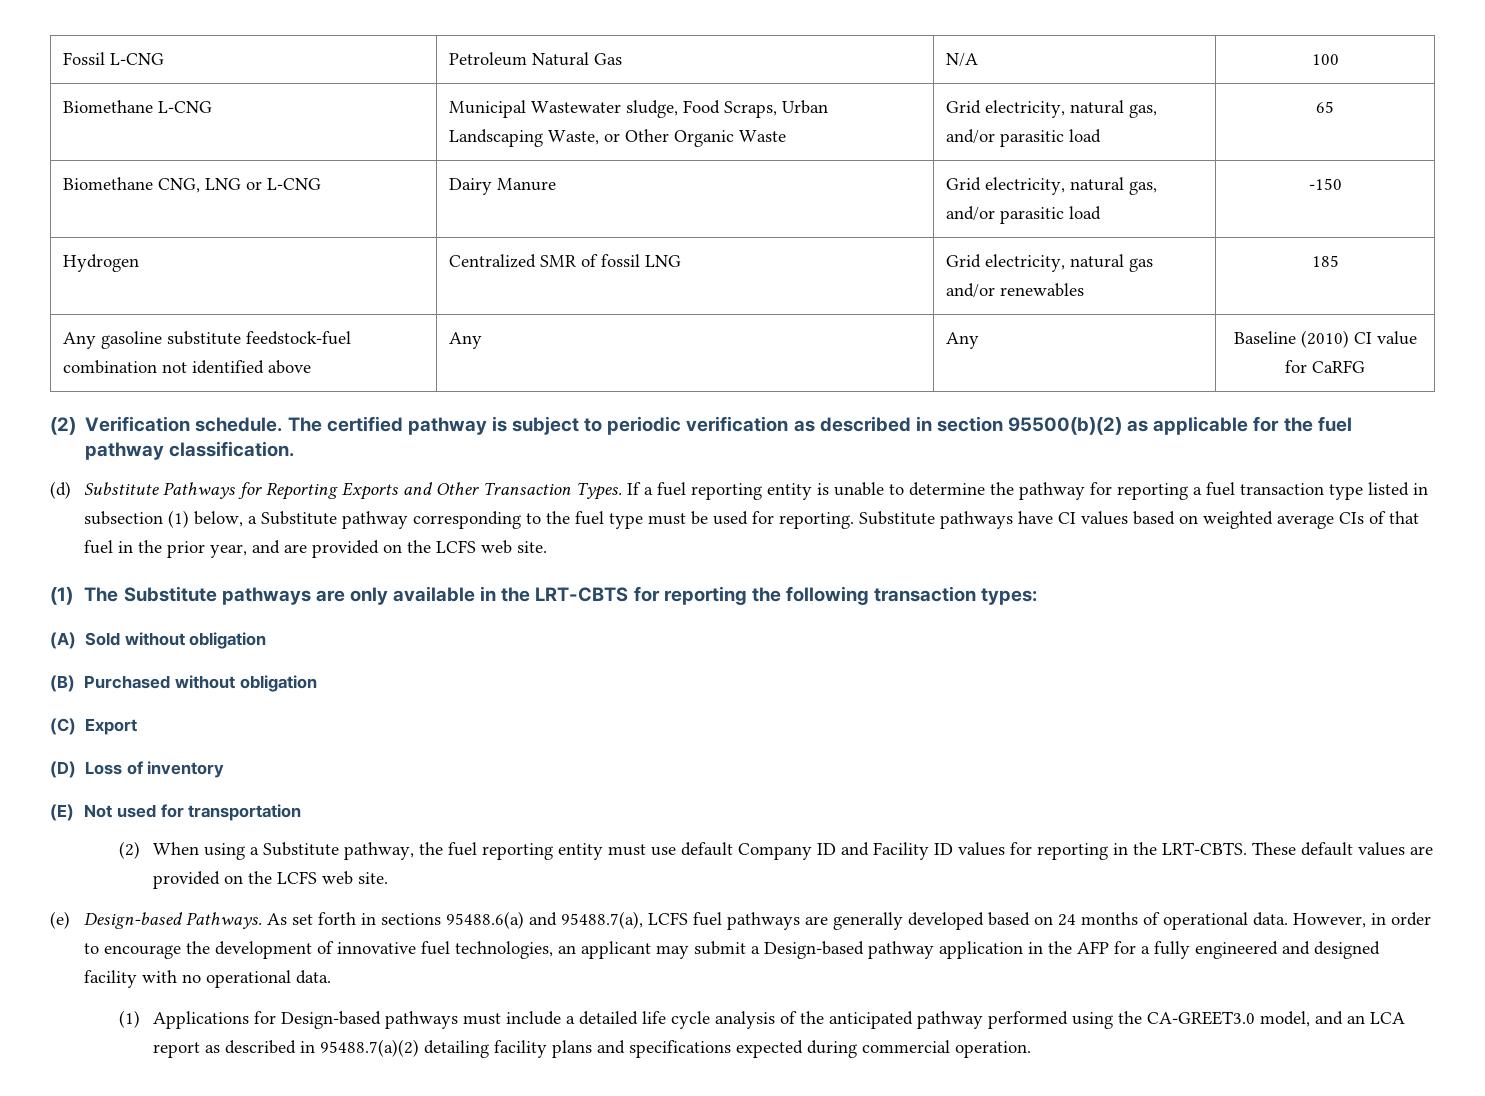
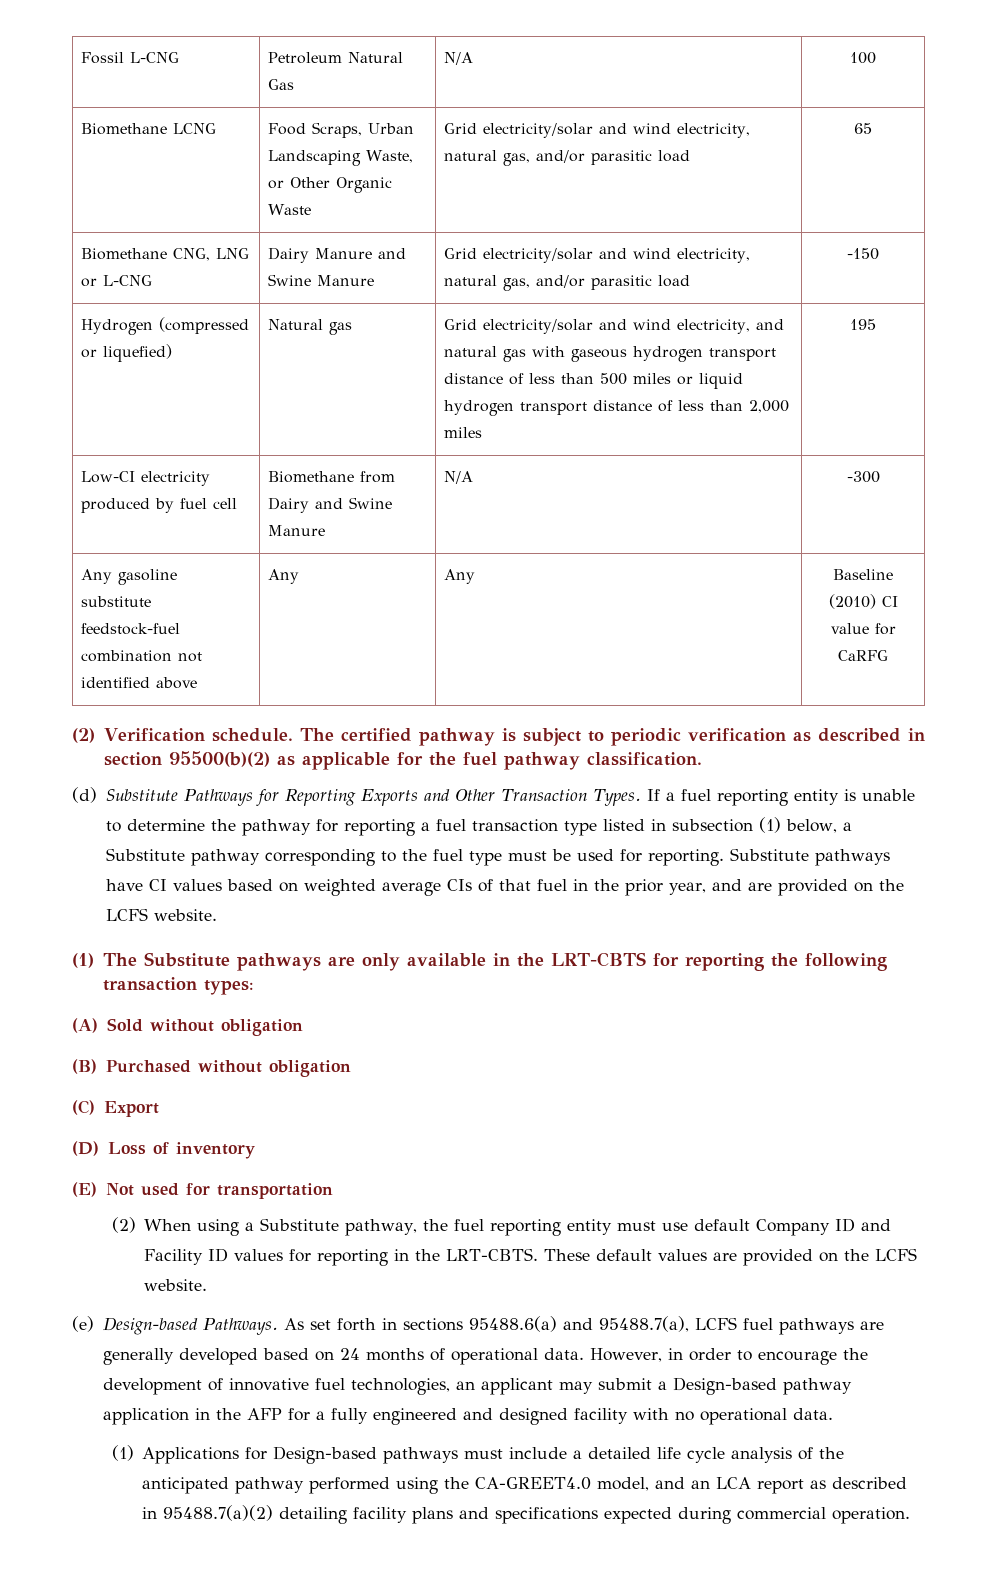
[158,101,213,113] [449,100,679,118] L-CNG | Municipal Wastewater sludge, -> [172,123,216,134] LCNG |
(982, 107) none -> [482,123,671,138] electricity/solar and wind
[946,177,982,191] | Grid -> [377,248,406,259] [267,274,374,286] [443,248,671,263] and Swine Manure | Grid electricity/solar and wind
[449,254,682,268] [946,254,1154,272] [946,283,1085,298] [1311,255,1339,267] | Centralized SMR of fossil LNG | Grid electricity, natural gas and/or renewables | 185 -> [158,317,249,334] [80,344,172,362] [267,319,352,335] [443,319,784,334] [443,346,776,362] [443,373,743,389] [443,400,789,416] [443,427,482,438] [850,319,876,330] [80,471,210,486] [80,498,237,513] [267,471,395,483] [267,497,392,513] [267,525,325,536] [443,471,473,484] [846,471,880,483] (compressed or liquefied) | Natural gas | Grid electricity/solar and wind electricity, and natural gas with gaseous hydrogen transport distance of less than 500 miles or liquid hydrogen transport distance of less than 2,000 miles | 195 // Low-CI electricity produced by fuel cell | Biomethane from Dairy and Swine Manure | N/A | -300
[481,540,548,554] web site. -> [153,909,217,921] website.
[322,871,389,885] web site. -> [144,1279,208,1291] website.
[1147,1011,1256,1025] CA-GREET3.0 -> [475,1477,592,1490] CA-GREET4.0

